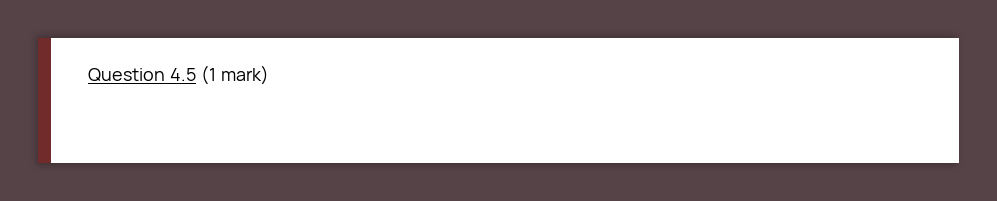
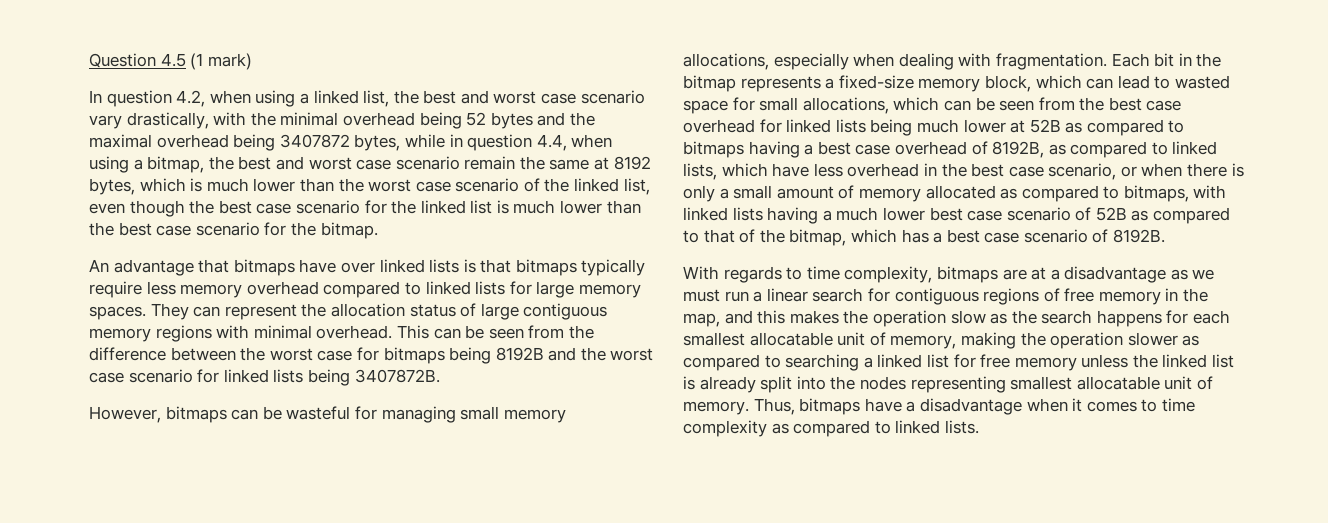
(269, 75) none -> [89,90,645,107] [89,112,595,129] [89,134,613,151] [89,156,651,173] [89,178,650,195] [89,200,641,217] [89,222,378,239] [89,259,646,276] [89,281,641,298] [89,303,608,320] [89,325,594,342] [89,347,654,364] [89,369,440,386] [89,406,566,423] [683,53,1222,70] [683,75,1230,92] [683,97,1182,114] [683,119,1185,136] [683,141,1218,158] [683,163,1244,180] [683,185,1227,202] [683,207,1231,224] [683,229,1166,246] [683,266,1215,283] [683,288,1209,305] [683,310,1231,327] [683,332,1200,349] [683,354,1235,371] [683,376,1213,393] [683,398,1195,415] [683,420,979,437] // In question 4.2, when using a linked list, the best and worst case scenario vary drastically, with the minimal overhead being 52 bytes and the maximal overhead being 3407872 bytes, while in question 4.4, when using a bitmap, the best and worst case scenario remain the same at 8192 bytes, which is much lower than the worst case scenario of the linked list, even though the best case scenario for the linked list is much lower than the best case scenario for the bitmap. // An advantage that bitmaps have over linked lists is that bitmaps typically require less memory overhead compared to linked lists for large memory spaces. They can represent the allocation status of large contiguous memory regions with minimal overhead. This can be seen from the difference between the worst case for bitmaps being 8192B and the worst case scenario for linked lists being 3407872B. // However, bitmaps can be wasteful for managing small memory allocations, especially when dealing with fragmentation. Each bit in the bitmap represents a fixed-size memory block, which can lead to wasted space for small allocations, which can be seen from the best case overhead for linked lists being much lower at 52B as compared to bitmaps having a best case overhead of 8192B, as compared to linked lists, which have less overhead in the best case scenario, or when there is only a small amount of memory allocated as compared to bitmaps, with linked lists having a much lower best case scenario of 52B as compared to that of the bitmap, which has a best case scenario of 8192B. // With regards to time complexity, bitmaps are at a disadvantage as we must run a linear search for contiguous regions of free memory in the map, and this makes the operation slow as the search happens for each smallest allocatable unit of memory, making the operation slower as compared to searching a linked list for free memory unless the linked list is already split into the nodes representing smallest allocatable unit of memory. Thus, bitmaps have a disadvantage when it comes to time complexity as compared to linked lists.

